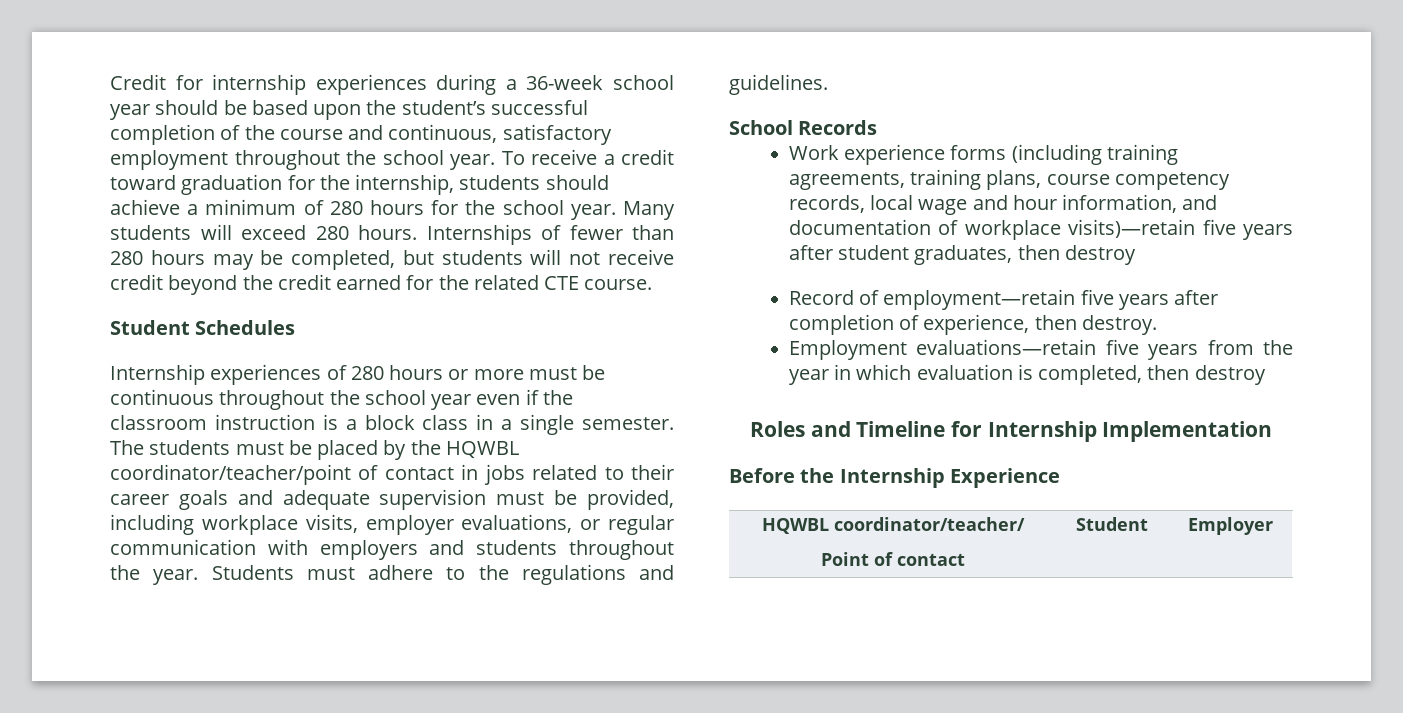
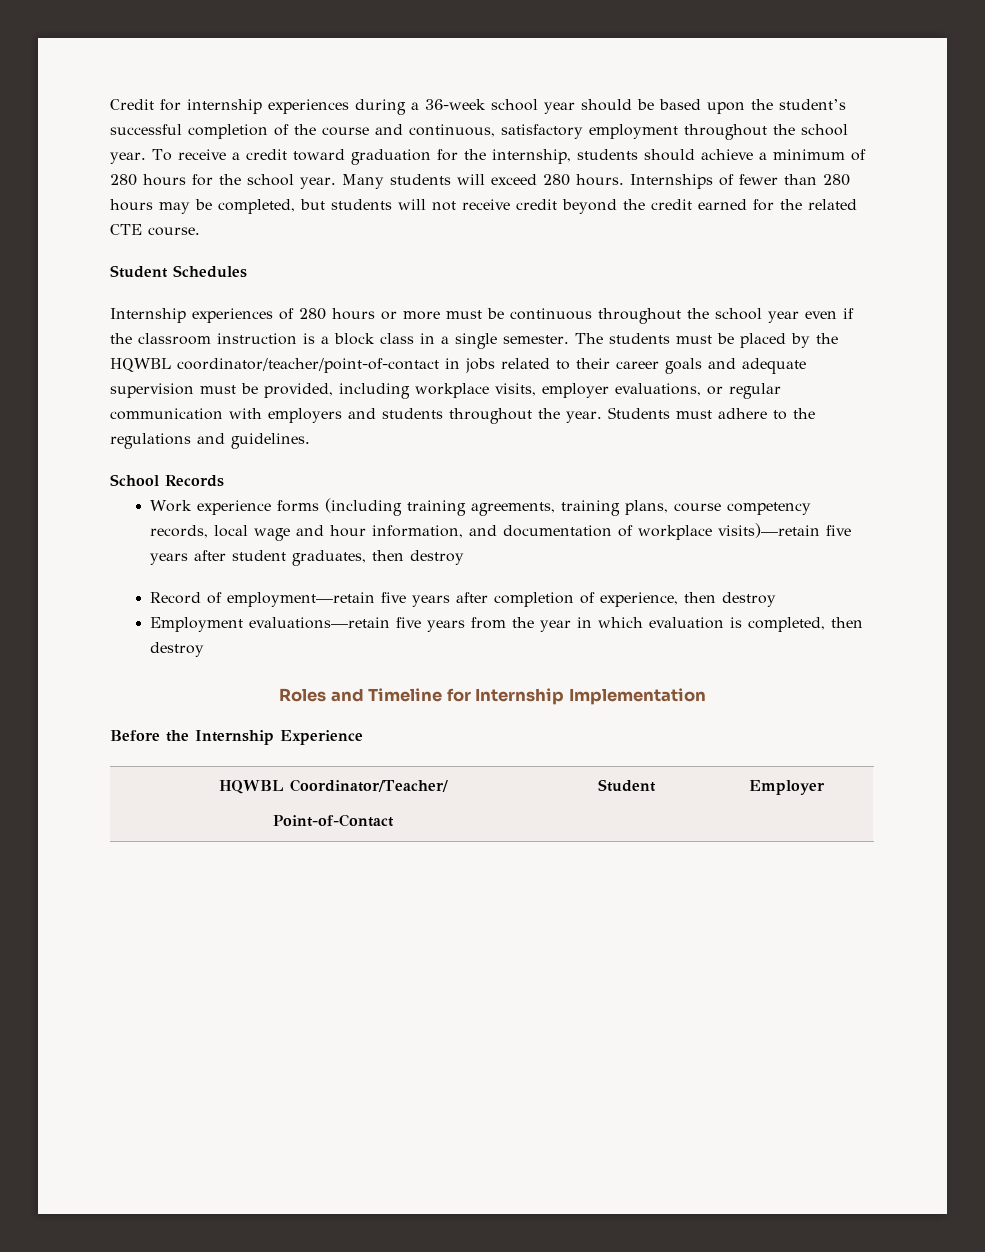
[110,464,454,485] coordinator/teacher/point of contact -> [177,358,439,373] coordinator/teacher/point-of-contact
[1081,315,1157,335] destroy. -> [722,592,777,607] destroy
[834,517,1025,531] [821,552,965,566] coordinator/teacher/ // Point of contact -> [289,779,448,792] [272,814,394,827] Coordinator/Teacher/ // Point-of-Contact

